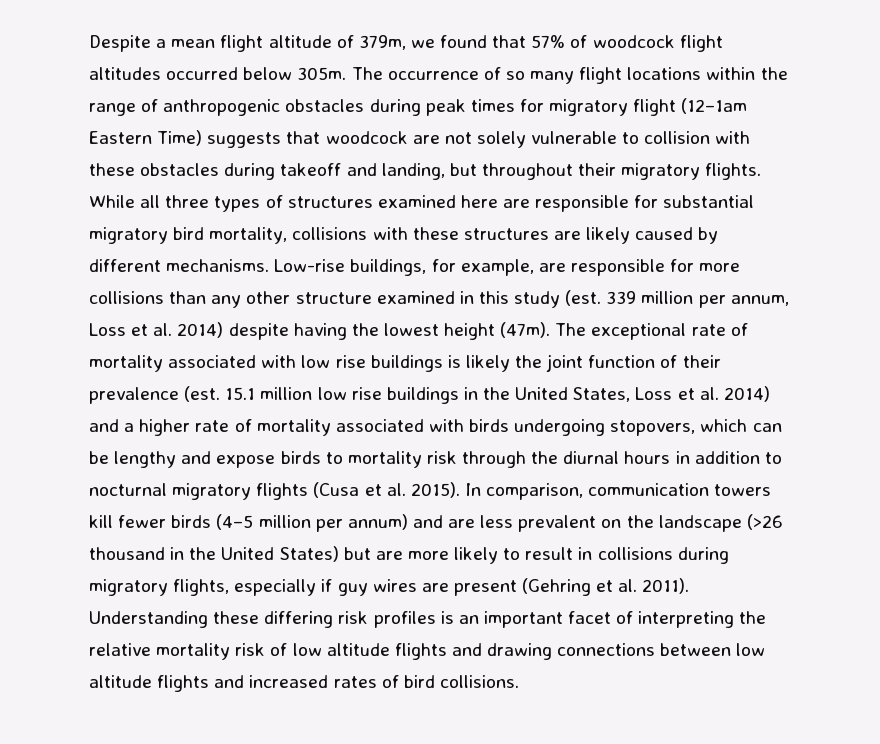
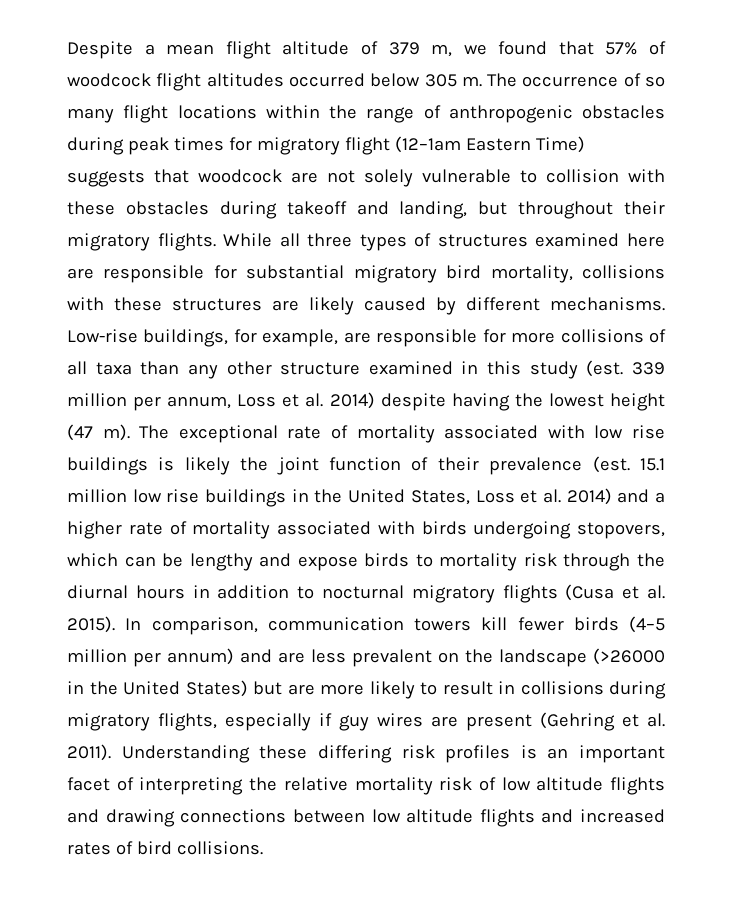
[358,35,406,50] 379m, -> [388,42,453,57] 379 m,
[297,67,347,80] 305m. -> [424,74,482,87] 305 m.
(164, 297) none -> [649,329,667,343] [67,361,132,375] of all taxa
[500,322,551,338] (47m). -> [67,424,130,441] (47 m).
[746,514,783,530] [89,547,165,560] (>26 thousand -> [593,648,665,665] (>26000

